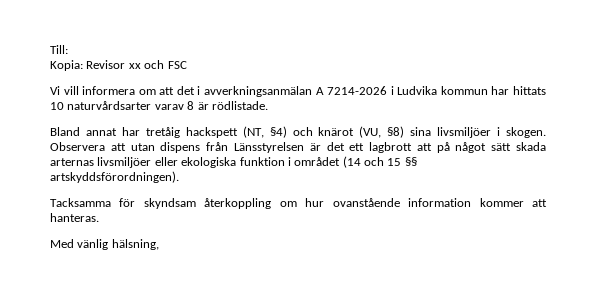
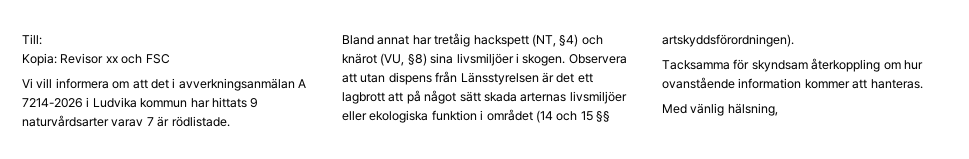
[50,102,64,110] 10 -> [250,98,259,108] 9
[187,101,195,110] 8 -> [146,117,154,126] 7

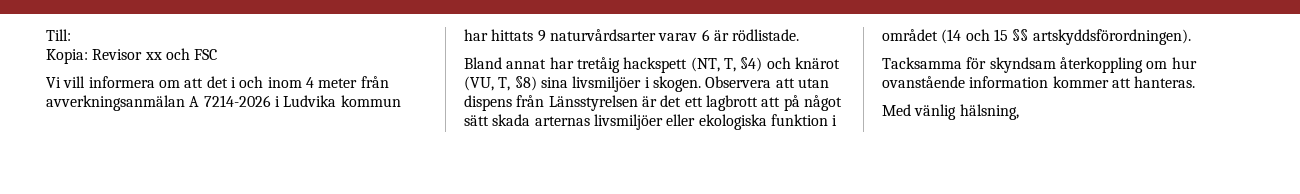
(176, 83) none -> [239,76,389,88] och inom 4 meter från
[146,117,154,126] 7 -> [701,29,710,41] 6
(556, 40) none -> [723,58,736,72] T,
(405, 59) none -> [498,77,511,91] T,

